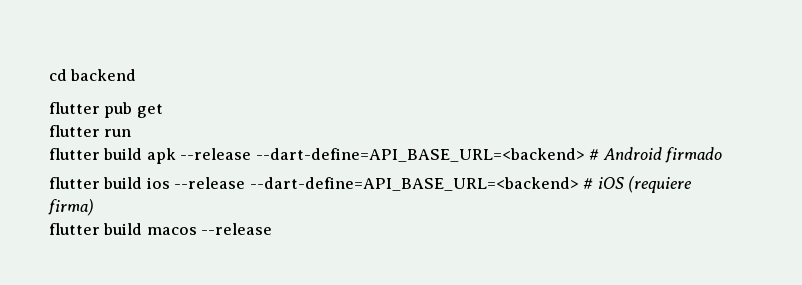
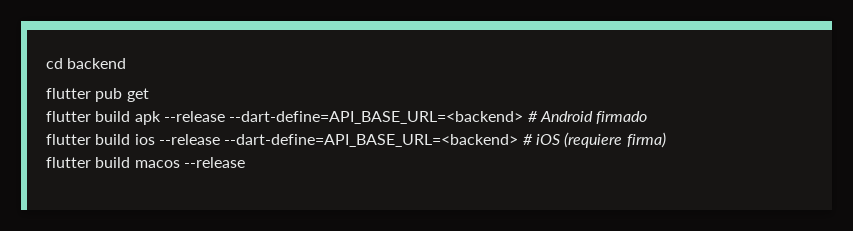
[49,125,132,137] // flutter run -> (149, 95) none

